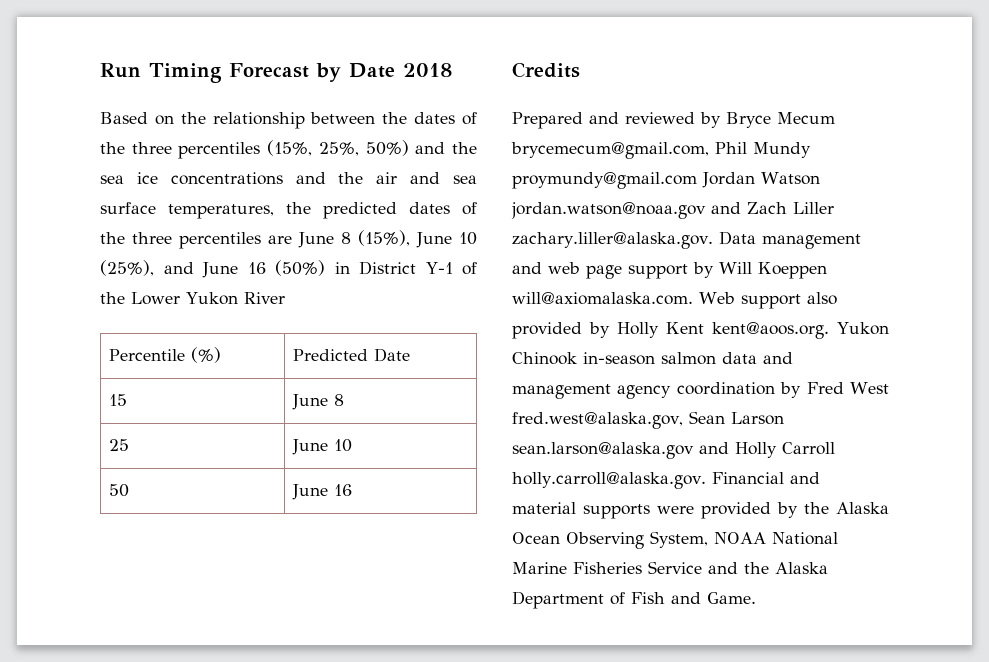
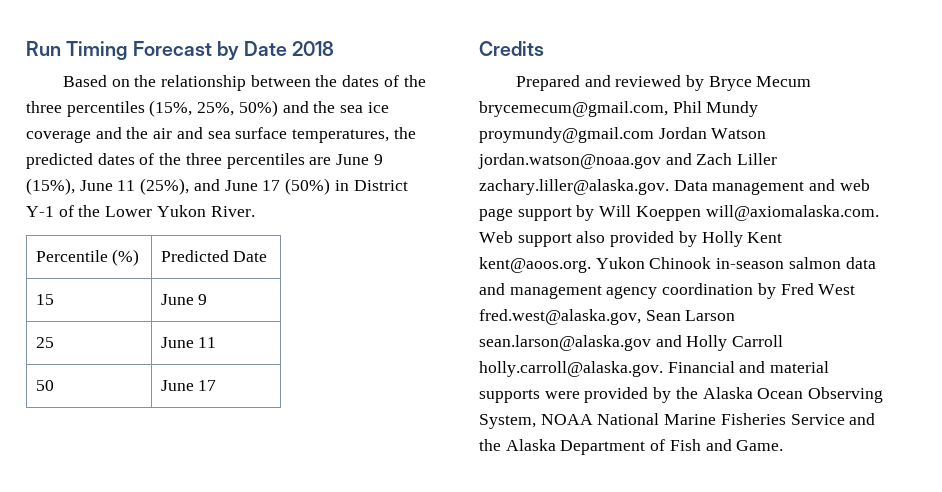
[170,172,283,185] concentrations -> [26,130,91,143] coverage
[341,232,351,244] 8 -> [373,154,383,165] 9
[459,232,477,245] 10 -> [117,180,136,191] 11
[247,262,266,274] 16 -> [262,180,281,191] 17
[243,292,285,304] River -> [210,206,255,217] River.
[333,394,344,406] 8 -> [198,294,208,305] 9
[333,439,352,452] 10 -> [198,337,217,348] 11
[333,484,352,496] 16 -> [198,380,217,391] 17

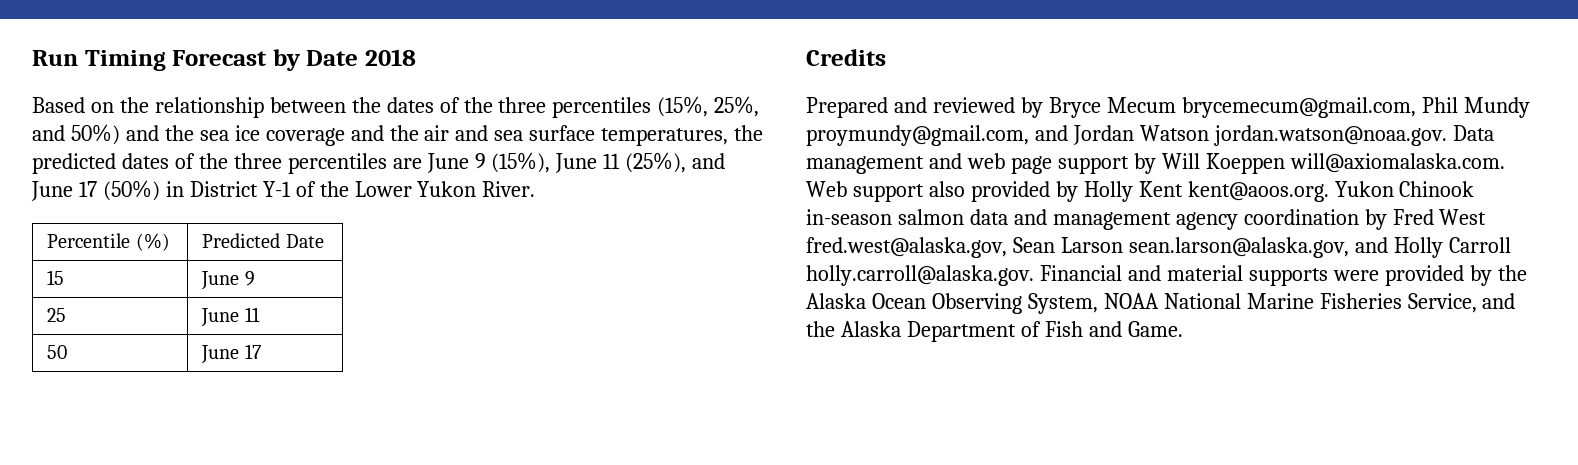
(235, 109) none -> [32,125,65,141] and
[479,127,767,143] [478,153,778,169] [479,179,669,195] proymundy@gmail.com Jordan Watson jordan.watson@noaa.gov and Zach Liller zachary.liller@alaska.gov. -> [806,125,1447,146] proymundy@gmail.com, and Jordan Watson jordan.watson@noaa.gov.
[479,335,651,351] sean.larson@alaska.gov -> [1128,237,1349,258] sean.larson@alaska.gov,
[790,414,845,425] Service -> [1407,293,1477,313] Service,

